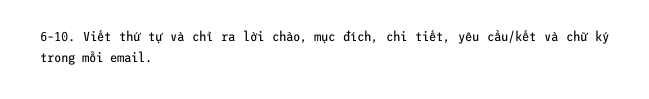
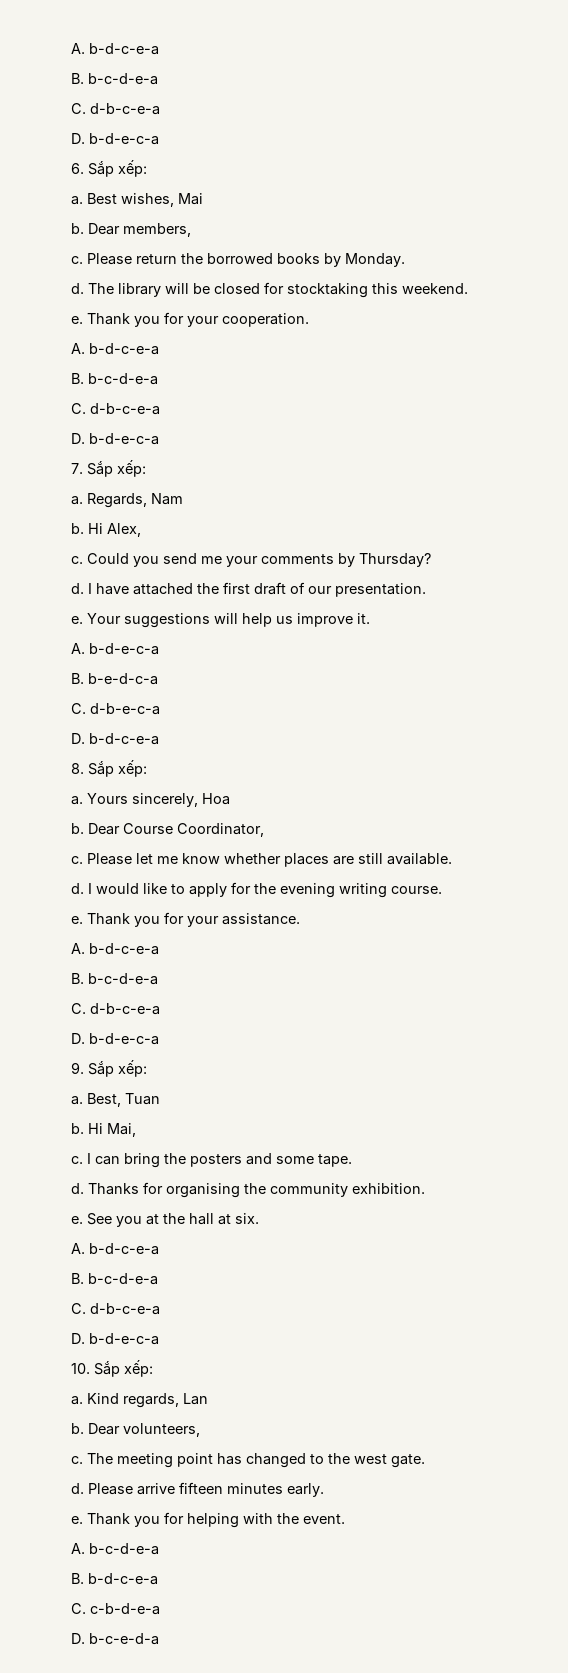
[40,30,609,44] [40,51,152,65] 6–10. Viết thứ tự và chỉ ra lời chào, mục đích, chi tiết, yêu cầu/kết và chữ ký trong mỗi email. -> [71,43,159,55] [71,73,158,85] [71,103,160,115] [71,133,159,145] [71,160,147,177] [71,193,203,207] [71,223,191,237] [71,253,405,267] [71,282,468,298] [71,312,309,327] [71,343,159,355] [71,373,158,385] [71,403,160,415] [71,433,159,445] [71,460,146,477] [71,493,183,508] [71,523,141,537] [71,553,431,567] [71,582,426,597] [71,613,370,628] [71,643,159,655] [71,673,158,685] [71,703,160,715] [71,733,159,745] [71,760,147,777] [71,793,230,807] [71,823,264,837] [71,853,452,867] [71,882,442,898] [71,912,300,927] [71,943,159,955] [71,973,158,985] [71,1003,160,1015] [71,1033,159,1045] [71,1060,147,1077] [71,1093,160,1107] [71,1123,136,1137] [71,1153,352,1168] [71,1182,425,1198] [71,1213,259,1227] [71,1243,159,1255] [71,1273,158,1285] [71,1303,160,1315] [71,1333,159,1345] [71,1360,153,1377] [71,1393,208,1408] [71,1423,200,1437] [71,1453,425,1468] [71,1482,324,1497] [71,1512,345,1528] [71,1543,159,1555] [71,1573,158,1585] [71,1603,160,1615] [71,1633,159,1645] A. b-d-c-e-a // B. b-c-d-e-a // C. d-b-c-e-a // D. b-d-e-c-a // 6. Sắp xếp: // a. Best wishes, Mai // b. Dear members, // c. Please return the borrowed books by Monday. // d. The library will be closed for stocktaking this weekend. // e. Thank you for your cooperation. // A. b-d-c-e-a // B. b-c-d-e-a // C. d-b-c-e-a // D. b-d-e-c-a // 7. Sắp xếp: // a. Regards, Nam // b. Hi Alex, // c. Could you send me your comments by Thursday? // d. I have attached the first draft of our presentation. // e. Your suggestions will help us improve it. // A. b-d-e-c-a // B. b-e-d-c-a // C. d-b-e-c-a // D. b-d-c-e-a // 8. Sắp xếp: // a. Yours sincerely, Hoa // b. Dear Course Coordinator, // c. Please let me know whether places are still available. // d. I would like to apply for the evening writing course. // e. Thank you for your assistance. // A. b-d-c-e-a // B. b-c-d-e-a // C. d-b-c-e-a // D. b-d-e-c-a // 9. Sắp xếp: // a. Best, Tuan // b. Hi Mai, // c. I can bring the posters and some tape. // d. Thanks for organising the community exhibition. // e. See you at the hall at six. // A. b-d-c-e-a // B. b-c-d-e-a // C. d-b-c-e-a // D. b-d-e-c-a // 10. Sắp xếp: // a. Kind regards, Lan // b. Dear volunteers, // c. The meeting point has changed to the west gate. // d. Please arrive fifteen minutes early. // e. Thank you for helping with the event. // A. b-c-d-e-a // B. b-d-c-e-a // C. c-b-d-e-a // D. b-c-e-d-a

